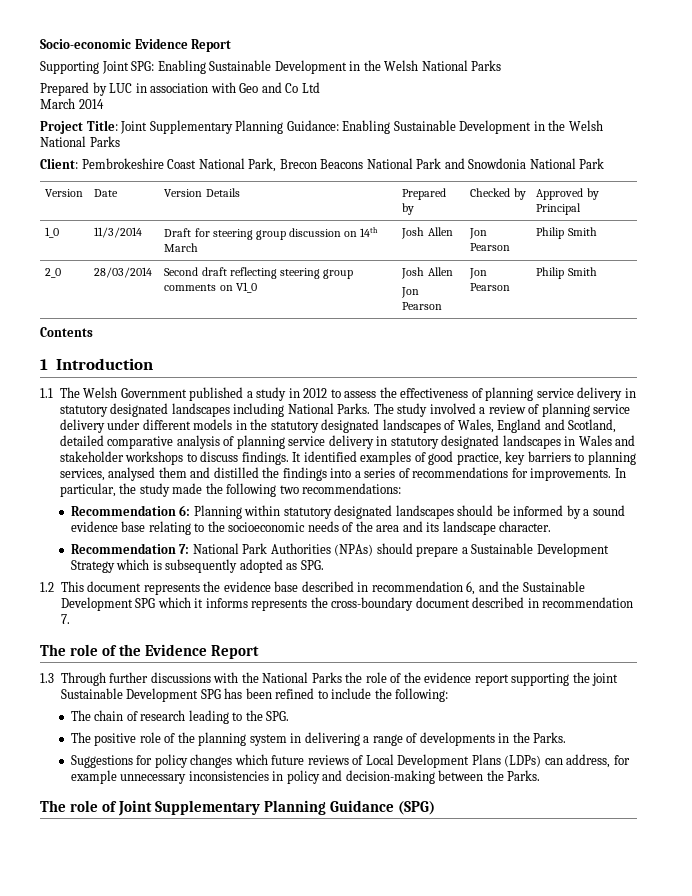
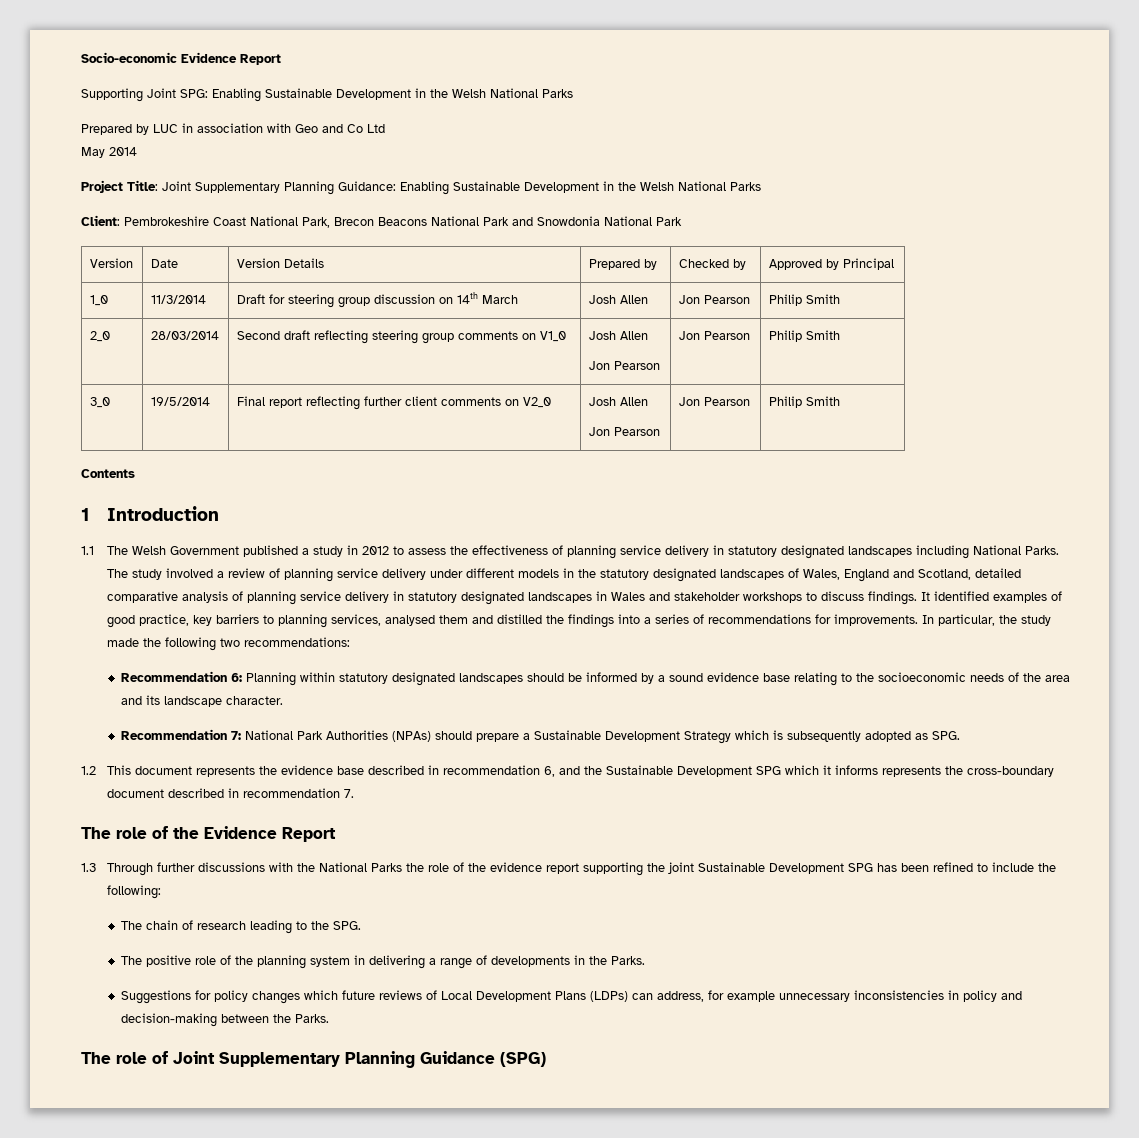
[40,98,75,109] March -> [81,147,105,158] May
(597, 271) none -> [89,397,110,408] [150,397,210,406] [236,396,551,410] [588,397,648,406] [588,427,660,436] [678,397,750,406] [768,396,840,408] // 3_0 | 19/5/2014 | Final report reflecting further client comments on V2_0 | Josh Allen // Jon Pearson | Jon Pearson | Philip Smith

